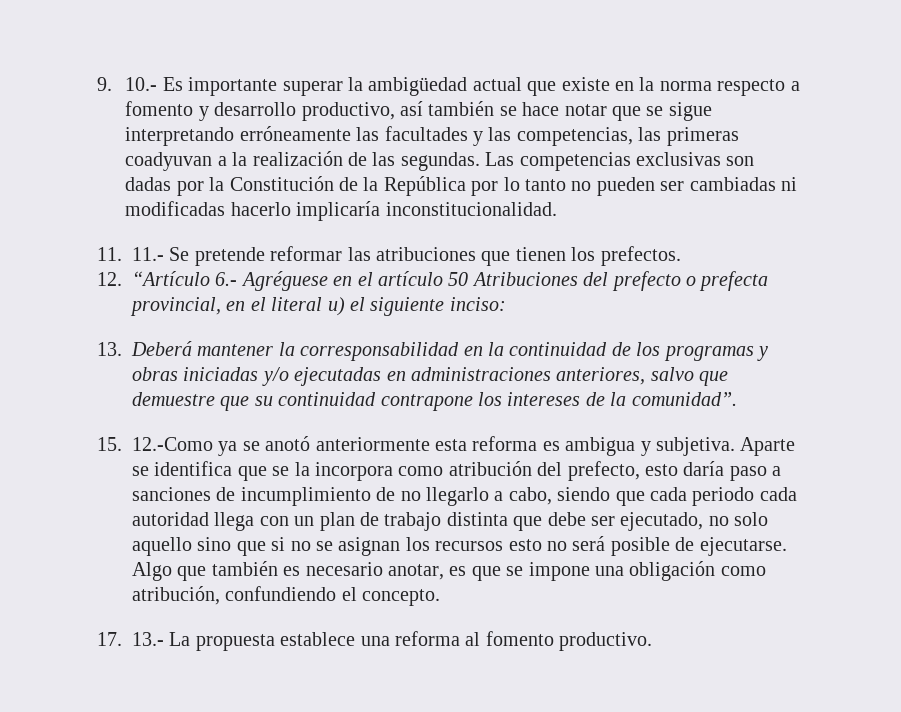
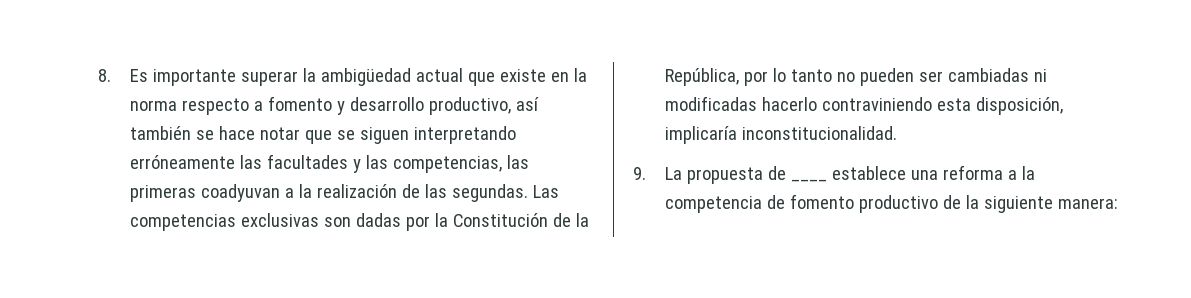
[97,77,158,91] 9. 10.- -> [98,69,111,82] 8.
[668,102,712,121] sigue -> [359,127,409,144] siguen
[383,176,466,196] República -> [664,68,739,86] República,
(291, 209) none -> [821,97,1063,115] contraviniendo esta disposición,
[97,246,681,266] [97,271,769,291] [130,297,506,316] [97,341,768,361] [132,367,729,386] [132,392,737,411] [97,436,796,456] [132,461,782,481] [132,487,797,506] [132,512,769,531] [132,536,787,556] [132,561,766,581] [132,586,441,606] [97,631,653,651] 11. 11.- Se pretende reformar las atribuciones que tienen los prefectos. // 12. “Artículo 6.- Agréguese en el artículo 50 Atribuciones del prefecto o prefecta provincial, en el literal u) el siguiente inciso: // 13. Deberá mantener la corresponsabilidad en la continuidad de los programas y obras iniciadas y/o ejecutadas en administraciones anteriores, salvo que demuestre que su continuidad contrapone los intereses de la comunidad”. // 15. 12.-Como ya se anotó anteriormente esta reforma es ambigua y subjetiva. Aparte se identifica que se la incorpora como atribución del prefecto, esto daría paso a sanciones de incumplimiento de no llegarlo a cabo, siendo que cada periodo cada autoridad llega con un plan de trabajo distinta que debe ser ejecutado, no solo aquello sino que si no se asignan los recursos esto no será posible de ejecutarse. Algo que también es necesario anotar, es que se impone una obligación como atribución, confundiendo el concepto. // 17. 13.- La propuesta establece una reforma al fomento productivo. -> [633,165,1035,184] [664,194,1118,213] 9. La propuesta de ____ establece una reforma a la competencia de fomento productivo de la siguiente manera:

